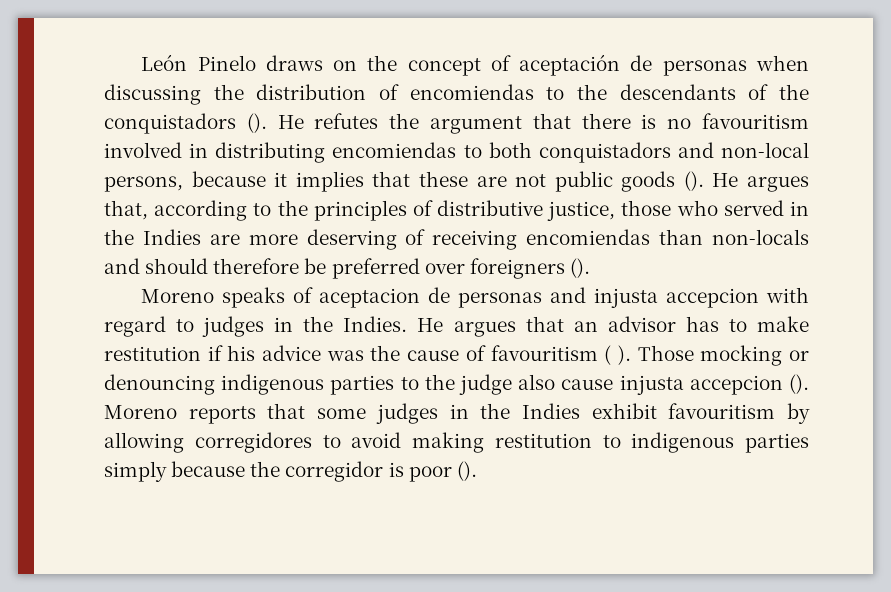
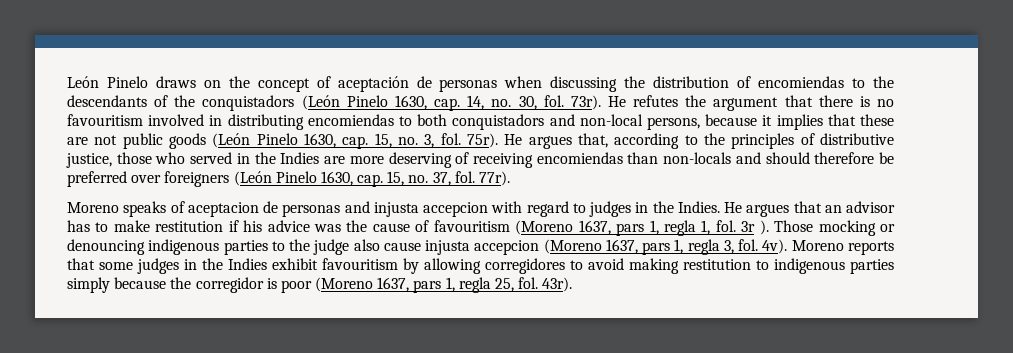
[246,113,267,133] (). -> [301,95,601,111] (León Pinelo 1630, cap. 14, no. 30, fol. 73r).
[683,171,704,191] (). -> [212,133,498,149] (León Pinelo 1630, cap. 15, no. 3, fol. 75r).
[569,258,590,278] (). -> [233,171,511,187] (León Pinelo 1630, cap. 15, no. 37, fol. 77r).
[604,345,612,365] ( -> [515,220,756,236] (Moreno 1637, pars 1, regla 1, fol. 3r
[789,374,809,394] (). -> [543,239,788,255] (Moreno 1637, pars 1, regla 3, fol. 4v).
[456,461,477,481] (). -> [315,277,573,293] (Moreno 1637, pars 1, regla 25, fol. 43r).

